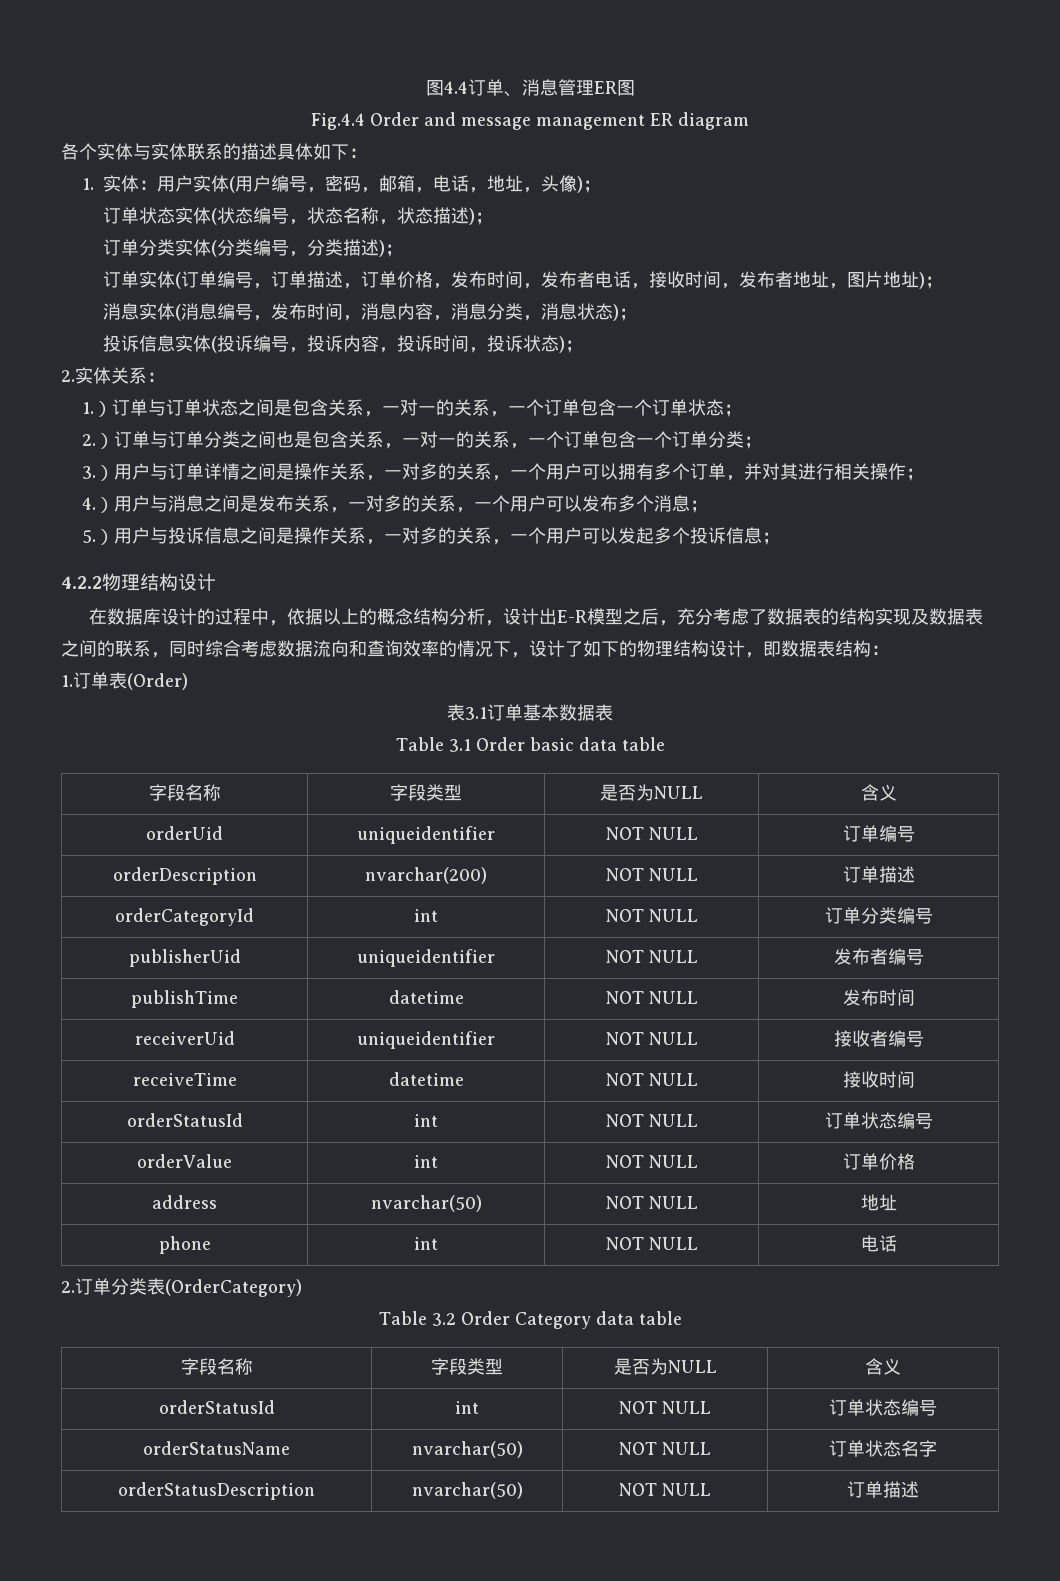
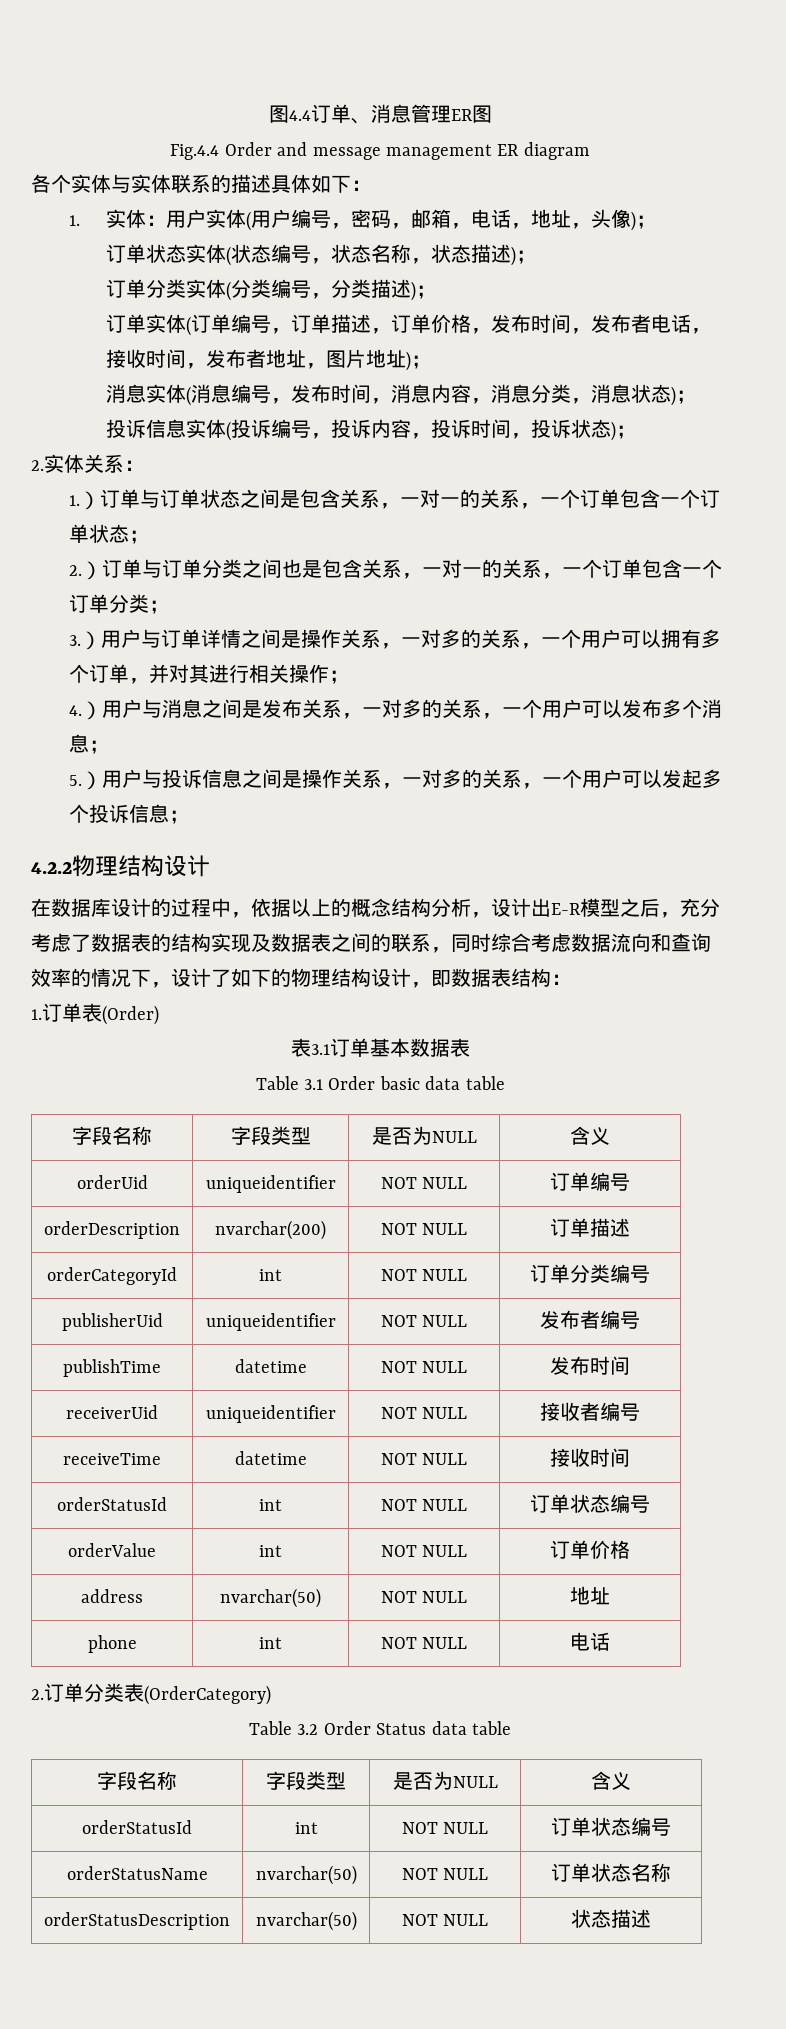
[514,1312,591,1329] Category -> [376,1723,427,1735] Status
[919,1440,937,1457] 字 -> [651,1863,671,1882] 称
[847,1481,883,1498] 订单 -> [571,1909,611,1928] 状态

